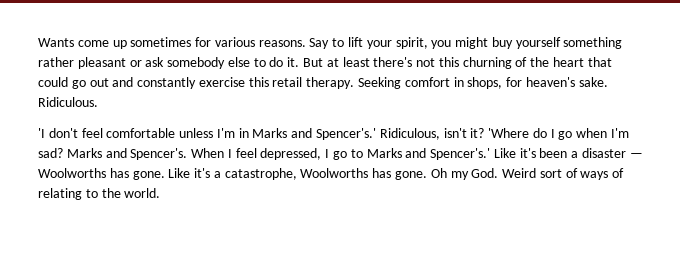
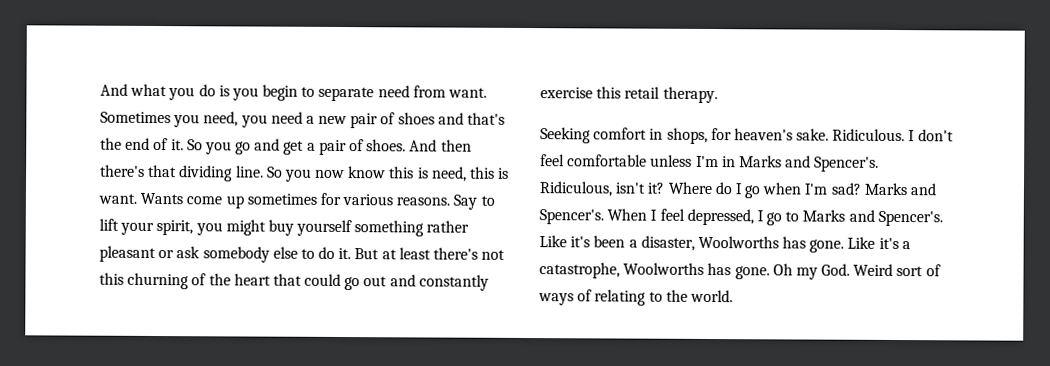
(38, 42) none -> [100,83,488,102] [100,111,506,129] [100,137,472,156] [100,164,510,182] [98,193,137,204] And what you do is you begin to separate need from want. Sometimes you need, you need a new pair of shoes and that's the end of it. So you go and get a pair of shoes. And then there's that dividing line. So you now know this is need, this is want.
(355, 83) none -> (718, 95) //
[38,128,45,138] // 'I -> [908,130,916,142] I
[316,128,377,140] Spencer's.' -> [814,156,880,172] Spencer's.
[488,128,530,138] 'Where -> [667,181,713,195] Where
[430,148,491,160] Spencer's.' -> [877,210,943,227] Spencer's.
[582,148,643,158] disaster — -> [640,235,695,251] disaster,

